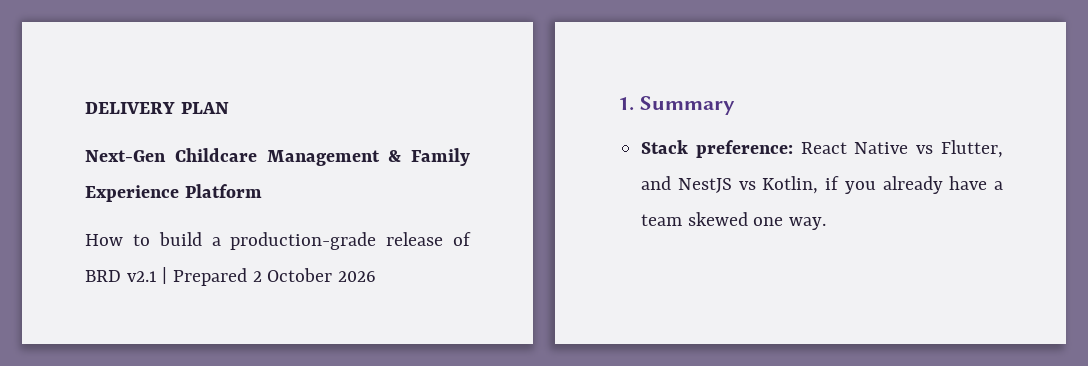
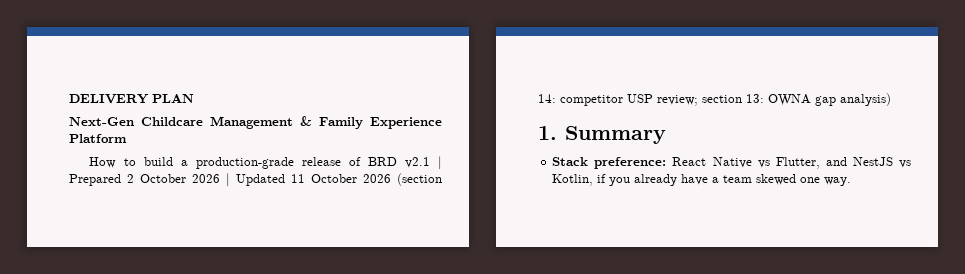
(377, 276) none -> [226,173,442,187] [538,93,891,106] | Updated 11 October 2026 (section 14: competitor USP review; section 13: OWNA gap analysis)

